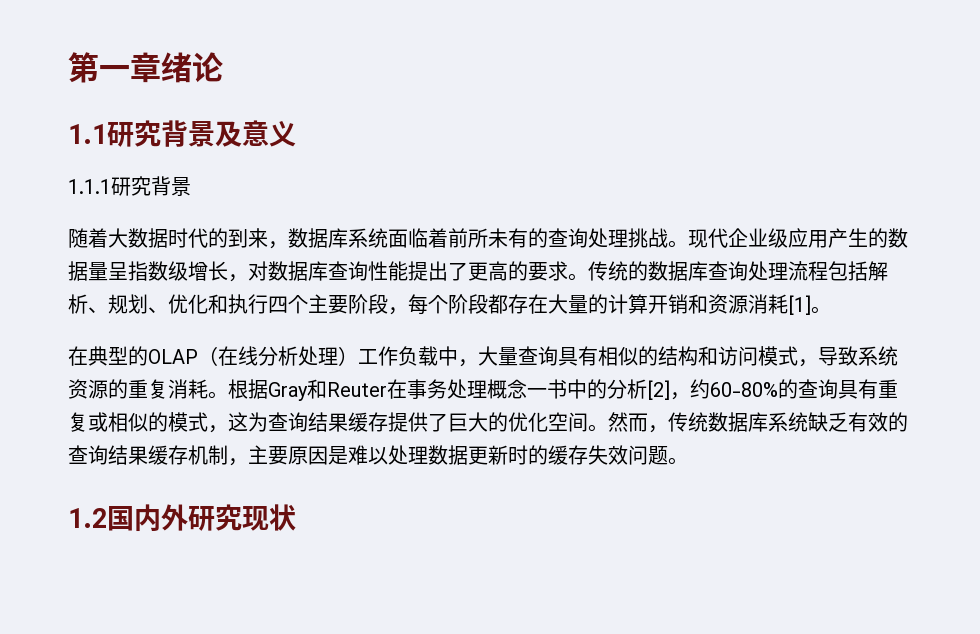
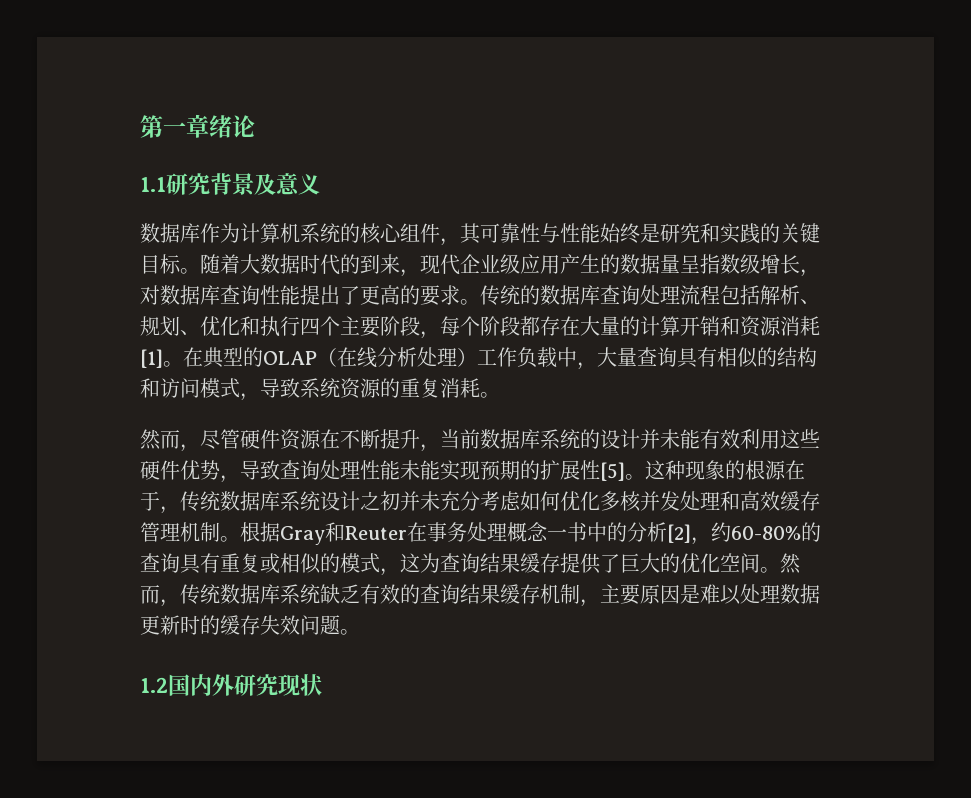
[68,176,191,196] 1.1.1研究背景 // -> [140,223,820,246] [140,254,200,274] 数据库作为计算机系统的核心组件，其可靠性与性能始终是研究和实践的关键目标。
[288,228,688,248] 数据库系统面临着前所未有的查询处理挑战。 -> (420, 273) none
(831, 310) // -> (183, 364) none
(228, 395) none -> [140,429,820,452] [140,460,805,483] [140,491,820,514] [140,522,240,542] // 然而，尽管硬件资源在不断提升，当前数据库系统的设计并未能有效利用这些硬件优势，导致查询处理性能未能实现预期的扩展性[5]。这种现象的根源在于，传统数据库系统设计之初并未充分考虑如何优化多核并发处理和高效缓存管理机制。

